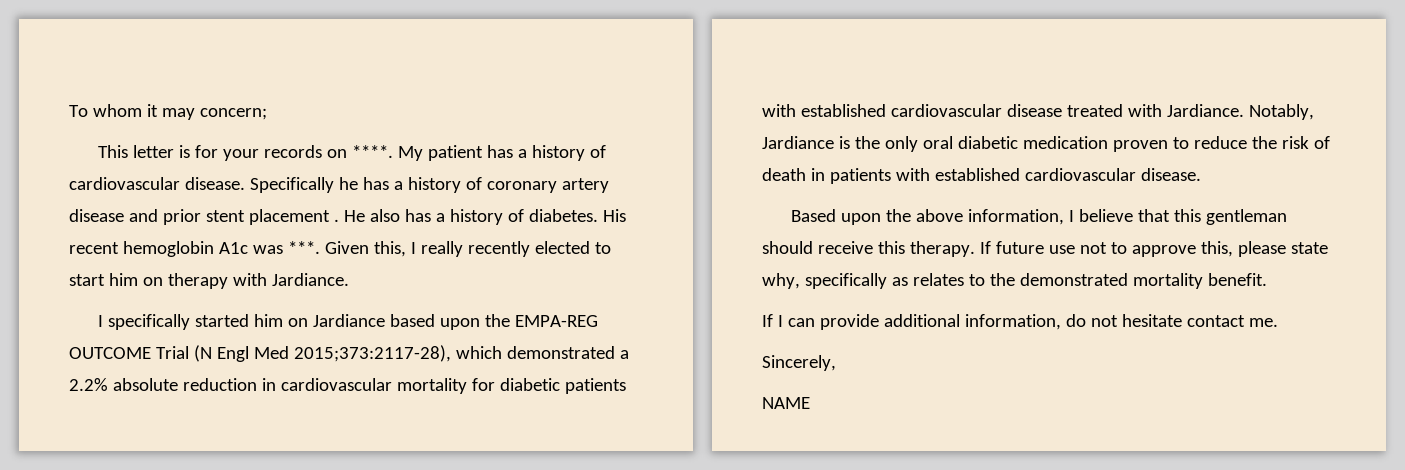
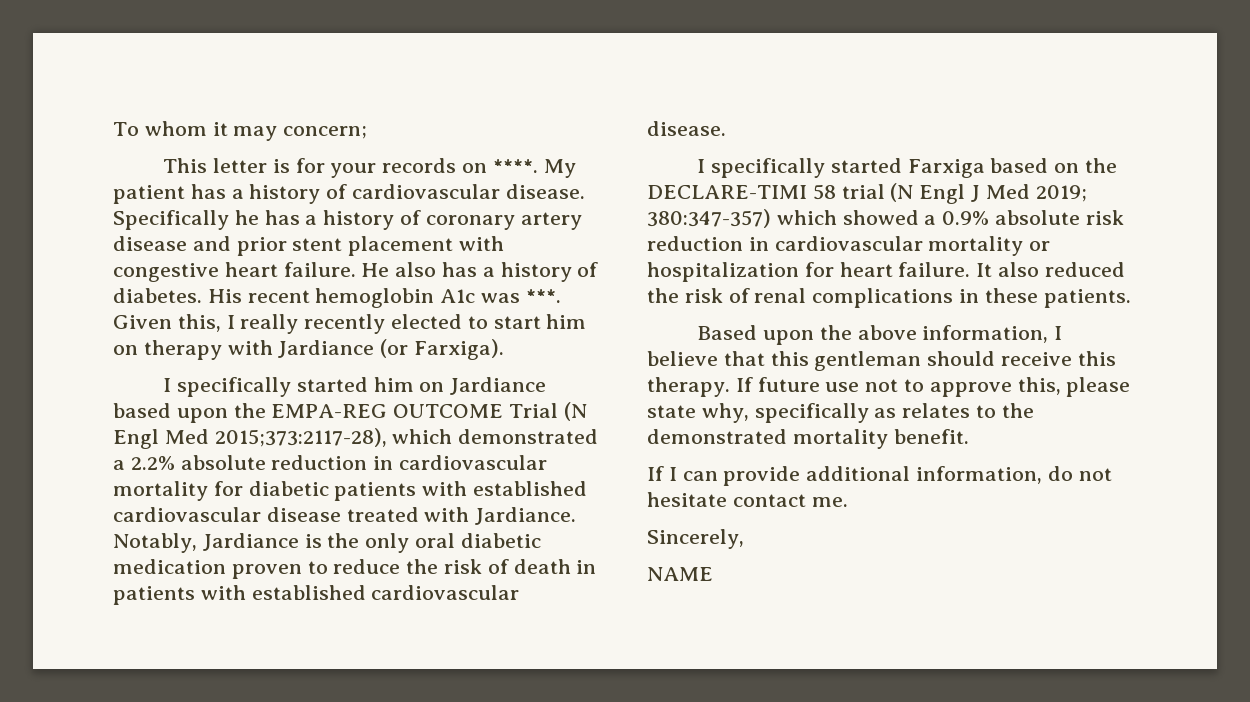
[333,219,339,222] . -> [459,236,505,251] [113,262,356,282] with congestive heart failure.
[271,273,349,286] Jardiance. -> [278,339,505,360] Jardiance (or Farxiga).
(1201, 174) none -> [697,158,1118,178] [647,183,1087,204] [647,209,1124,228] [647,236,1051,256] [647,262,1125,282] [647,288,1131,308] // I specifically started Farxiga based on the DECLARE-TIMI 58 trial (N Engl J Med 2019; 380:347-357) which showed a 0.9% absolute risk reduction in cardiovascular mortality or hospitalization for heart failure. It also reduced the risk of renal complications in these patients.

